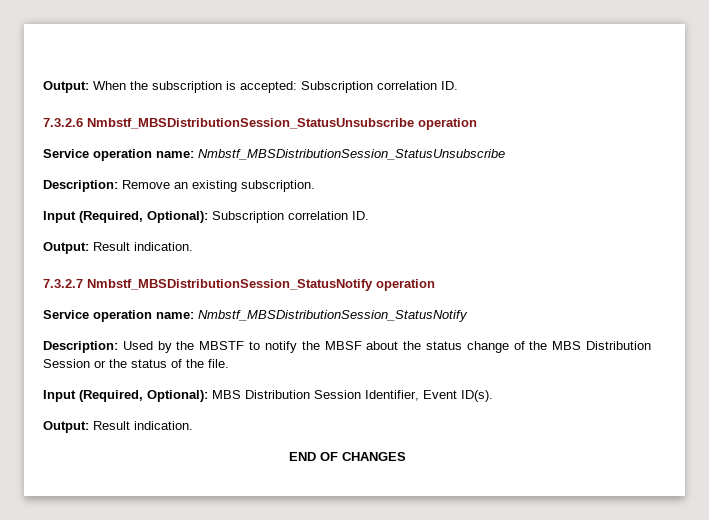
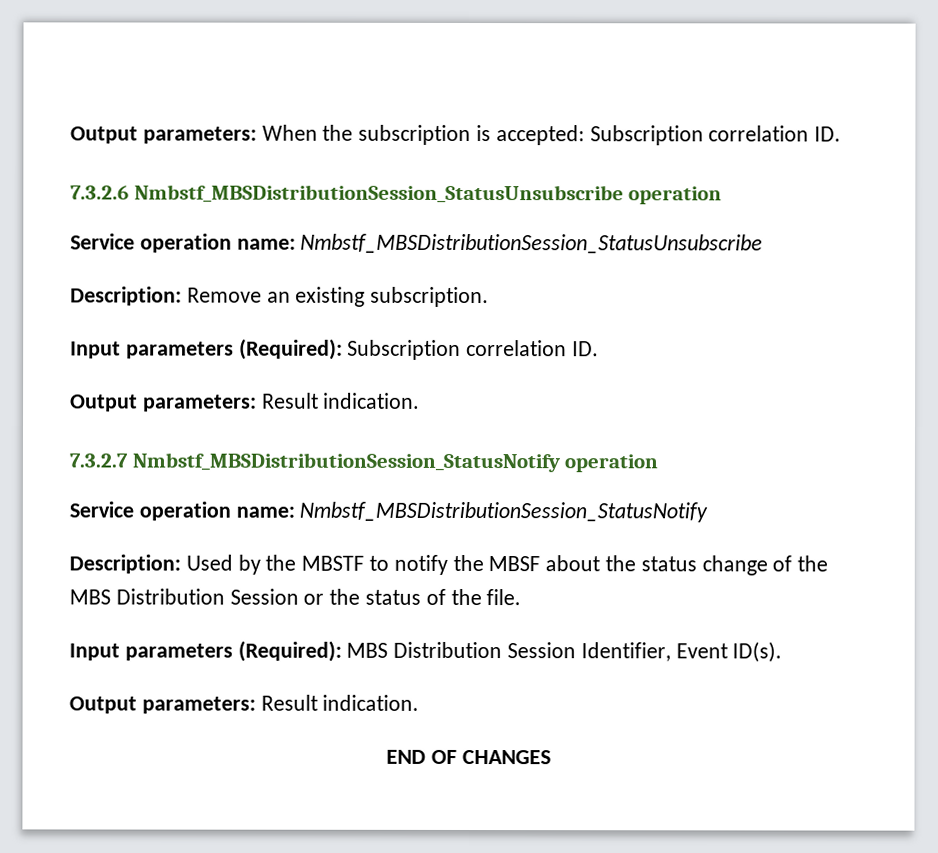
[43,81,89,93] Output: -> [70,126,257,144] Output parameters:
[79,211,369,223] [43,242,89,254] (Required, Optional): Subscription correlation ID. // Output: -> [125,338,600,360] [70,394,257,412] parameters (Required): Subscription correlation ID. // Output parameters:
[79,390,208,402] (Required, Optional): -> [124,640,342,662] parameters (Required):
[43,421,89,433] Output: -> [69,696,256,714] Output parameters:

